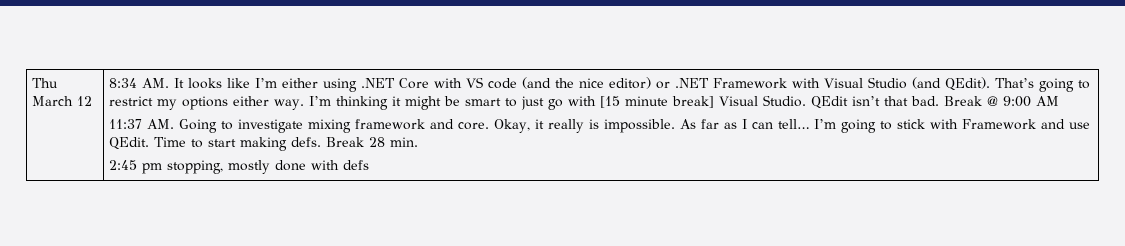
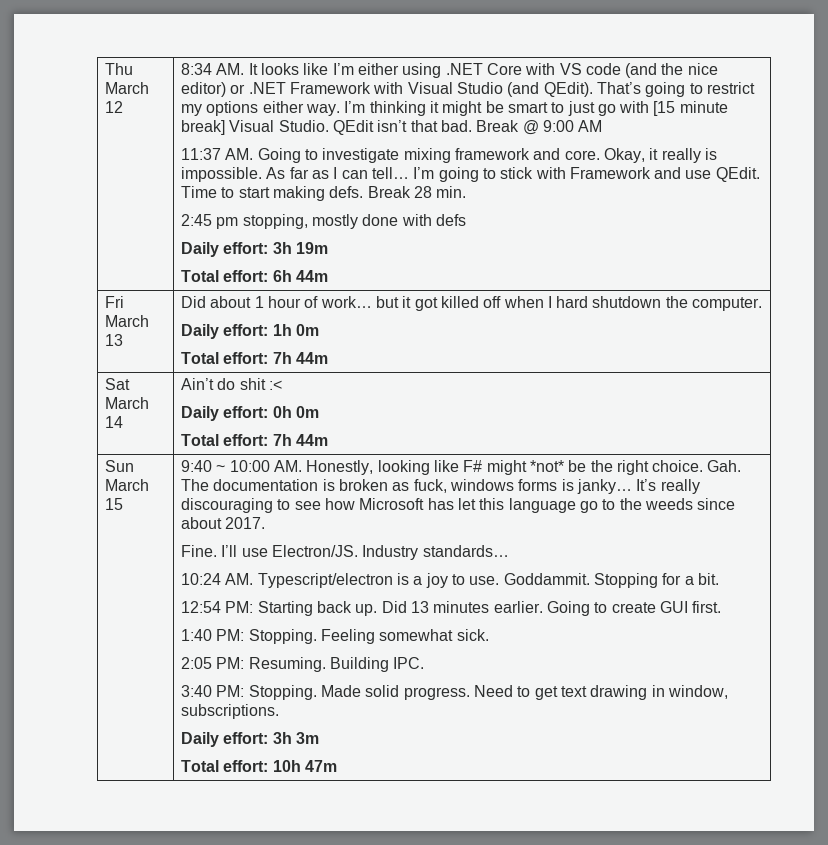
(370, 165) none -> [181,242,328,257] [181,270,328,282] [105,296,125,308] [105,315,150,327] [105,334,124,346] [181,296,763,311] [181,324,319,339] [181,352,328,364] [105,378,131,390] [105,397,150,409] [105,416,124,428] [181,378,282,390] [181,406,319,421] [181,434,328,446] [105,460,135,472] [105,479,150,491] [105,498,124,510] [181,460,742,475] [181,479,700,494] [181,498,736,513] [181,517,266,529] [181,545,509,560] [181,573,719,588] [181,601,722,616] [181,629,489,644] [181,657,425,672] [181,685,728,700] [181,704,280,719] [181,732,319,747] [181,760,337,772] // Daily effort: 3h 19m // Total effort: 6h 44m // Fri March 13 | Did about 1 hour of work… but it got killed off when I hard shutdown the computer. // Daily effort: 1h 0m // Total effort: 7h 44m // Sat March 14 | Ain’t do shit :< // Daily effort: 0h 0m // Total effort: 7h 44m // Sun March 15 | 9:40 ~ 10:00 AM. Honestly, looking like F# might *not* be the right choice. Gah. The documentation is broken as fuck, windows forms is janky… It’s really discouraging to see how Microsoft has let this language go to the weeds since about 2017. // Fine. I’ll use Electron/JS. Industry standards… // 10:24 AM. Typescript/electron is a joy to use. Goddammit. Stopping for a bit. // 12:54 PM: Starting back up. Did 13 minutes earlier. Going to create GUI first. // 1:40 PM: Stopping. Feeling somewhat sick. // 2:05 PM: Resuming. Building IPC. // 3:40 PM: Stopping. Made solid progress. Need to get text drawing in window, subscriptions. // Daily effort: 3h 3m // Total effort: 10h 47m

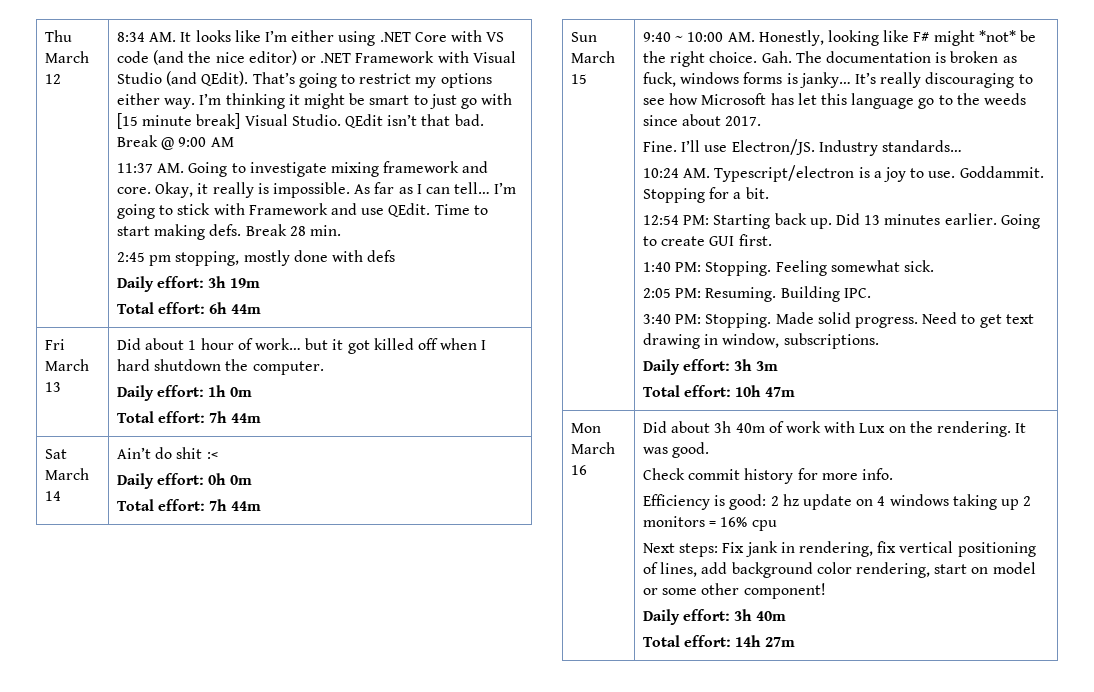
(337, 766) none -> [571,423,602,433] [571,442,616,454] [571,465,588,475] [643,421,1027,437] [643,442,710,458] [643,468,894,484] [643,494,1032,510] [643,516,777,531] [643,541,1036,557] [643,562,1036,578] [643,583,826,599] [643,609,786,625] [643,635,795,647] // Mon March 16 | Did about 3h 40m of work with Lux on the rendering. It was good. // Check commit history for more info. // Efficiency is good: 2 hz update on 4 windows taking up 2 monitors = 16% cpu // Next steps: Fix jank in rendering, fix vertical positioning of lines, add background color rendering, start on model or some other component! // Daily effort: 3h 40m // Total effort: 14h 27m

